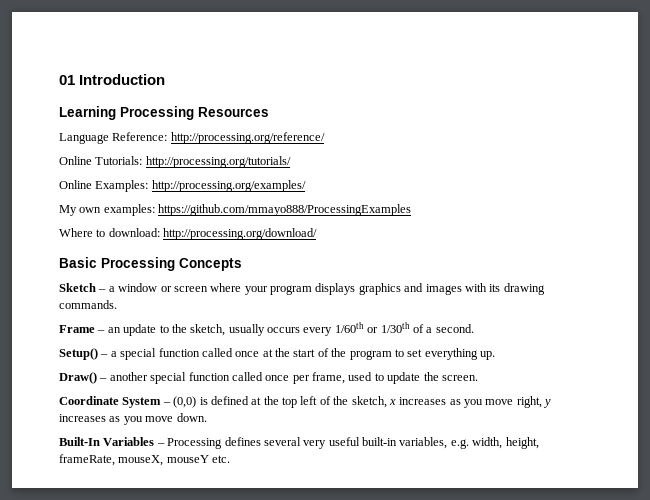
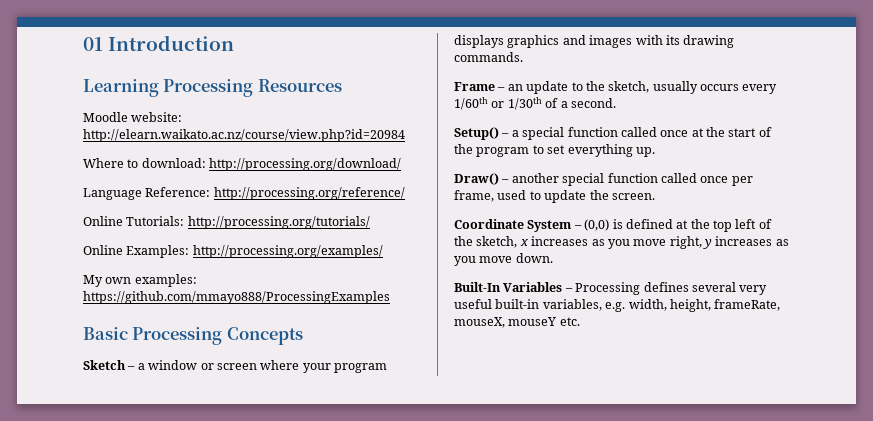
(269, 112) none -> [83,112,183,122] [83,129,405,142] [83,158,402,171] // Moodle website: http://elearn.waikato.ac.nz/course/view.php?id=20984 // Where to download: http://processing.org/download/
[59,228,318,240] // Where to download: http://processing.org/download/ -> (390, 297) none

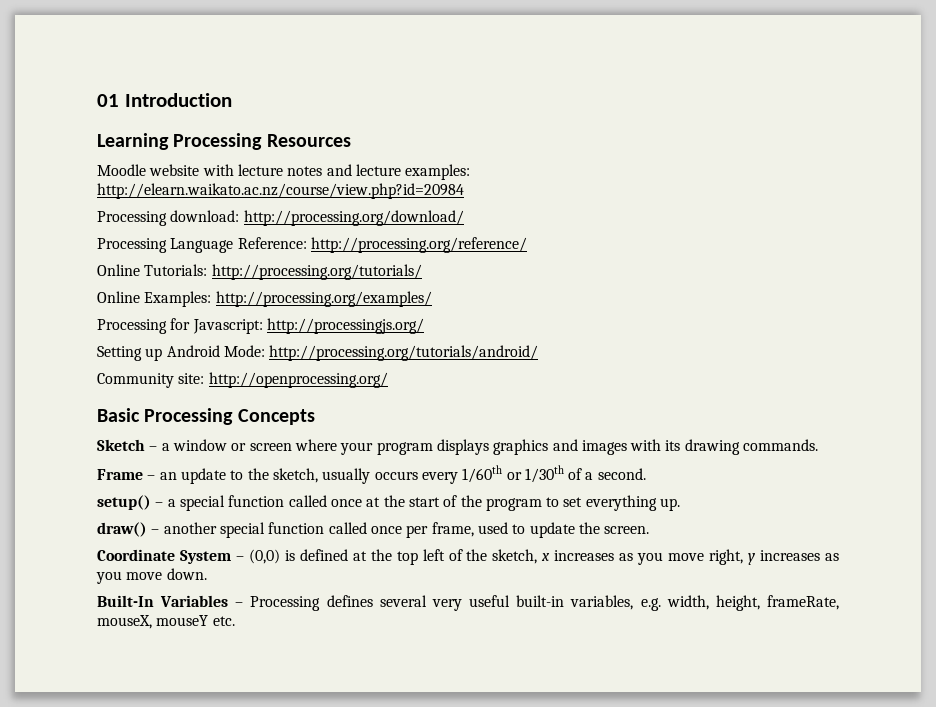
[131,112,183,122] website: -> [149,164,471,180] website with lecture notes and lecture examples:
[83,158,139,168] Where to -> [97,211,167,226] Processing
(402, 164) none -> [97,238,167,253] Processing
[83,274,197,287] [83,291,390,304] My own examples: https://github.com/mmayo888/ProcessingExamples -> [97,318,424,334] [97,345,539,361] [97,372,388,388] Processing for Javascript: http://processingjs.org/ // Setting up Android Mode: http://processing.org/tutorials/android/ // Community site: http://openprocessing.org/
[454,127,499,140] Setup() -> [97,495,151,510] setup()
[454,173,499,185] Draw() -> [97,522,147,537] draw()

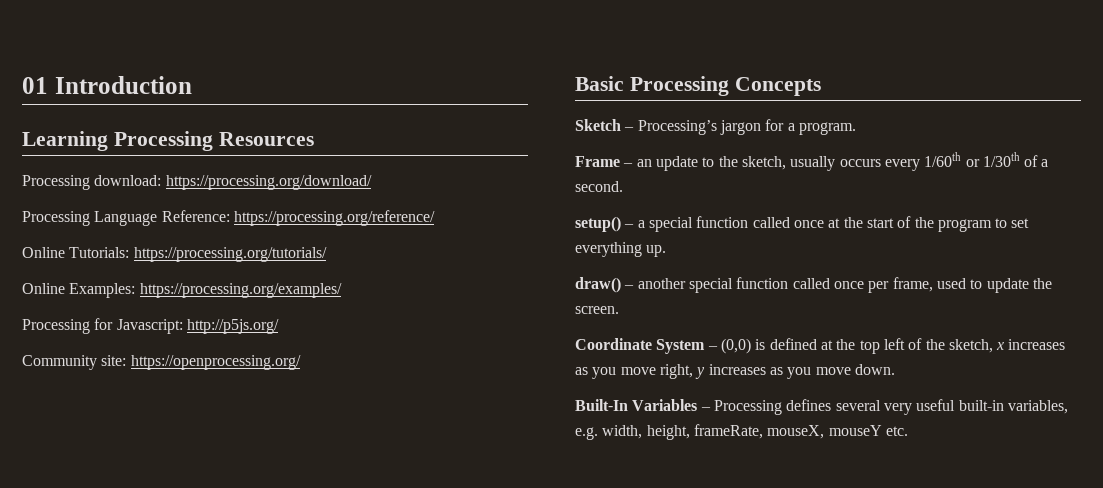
[97,164,471,180] [97,183,464,199] // Moodle website with lecture notes and lecture examples: http://elearn.waikato.ac.nz/course/view.php?id=20984 -> (314, 139) none
[243,210,464,226] http://processing.org/download/ -> [165,175,372,190] https://processing.org/download/
[310,237,527,253] http://processing.org/reference/ -> [233,210,435,226] https://processing.org/reference/
[211,264,422,280] http://processing.org/tutorials/ -> [133,247,327,262] https://processing.org/tutorials/
[215,291,432,307] http://processing.org/examples/ -> [139,283,342,298] https://processing.org/examples/
[266,318,424,334] [97,345,539,361] http://processingjs.org/ // Setting up Android Mode: http://processing.org/tutorials/android/ -> [186,319,279,334] http://p5js.org/
[208,372,388,388] http://openprocessing.org/ -> [130,355,301,370] https://openprocessing.org/
[161,439,819,455] a window or screen where your program displays graphics and images with its drawing commands. -> [637,119,856,135] Processing’s jargon for a program.

